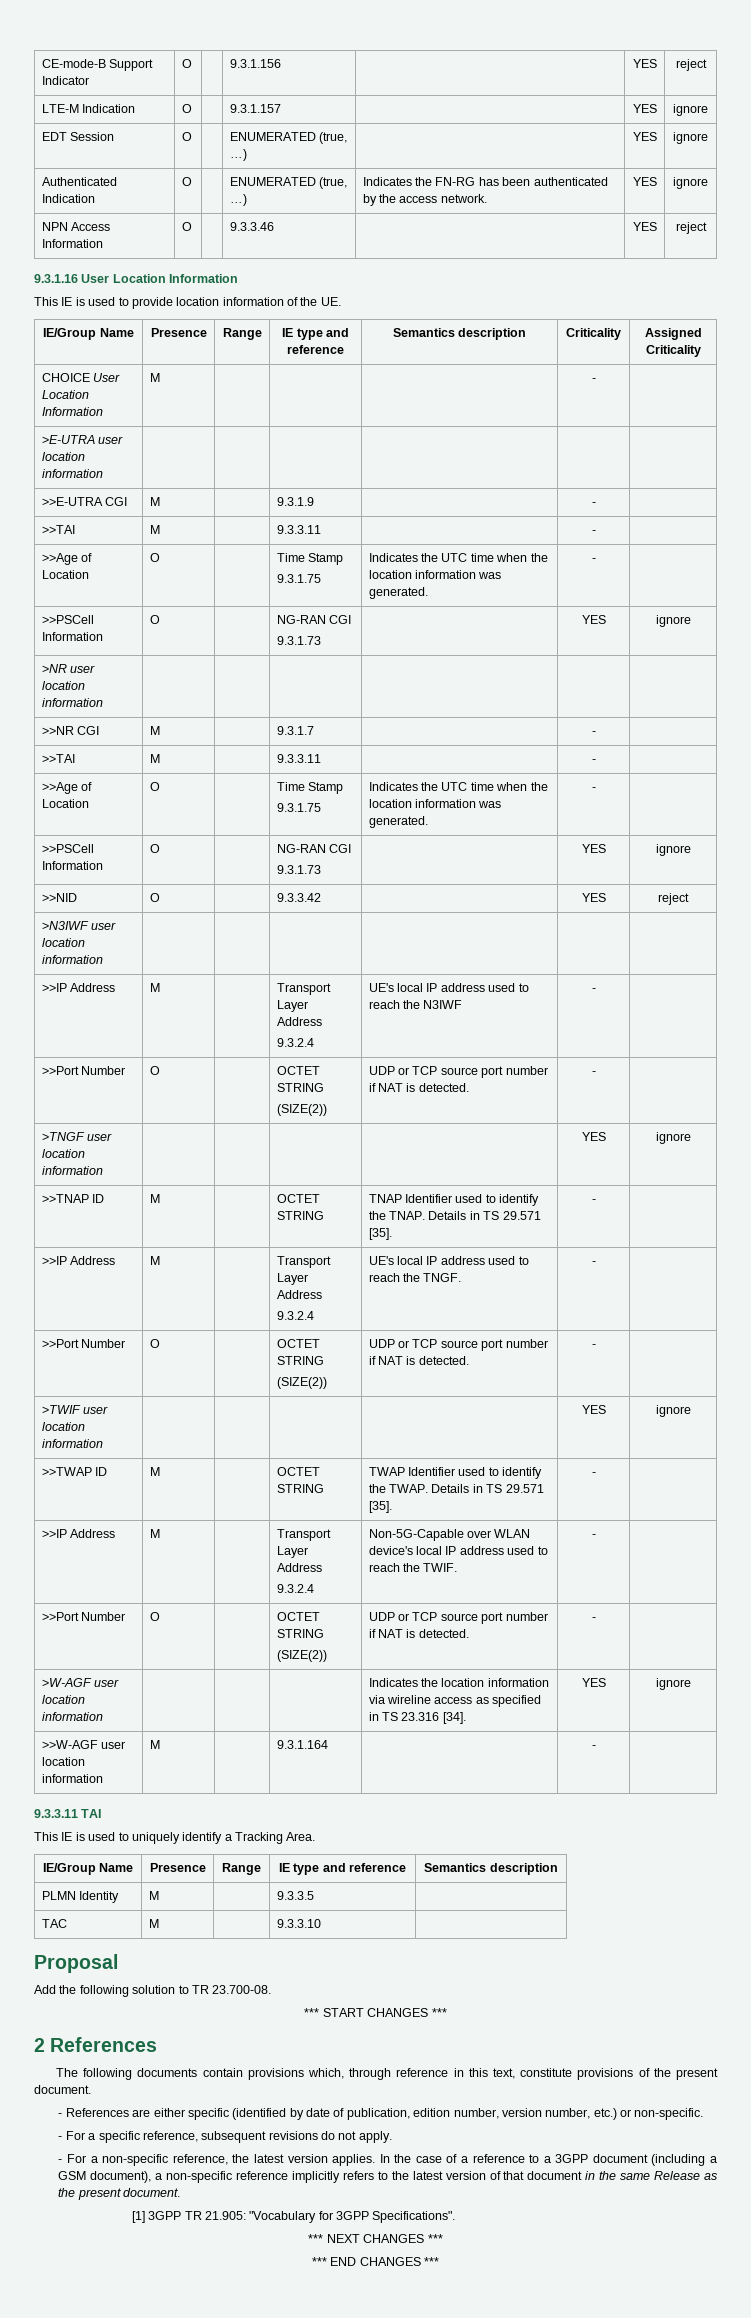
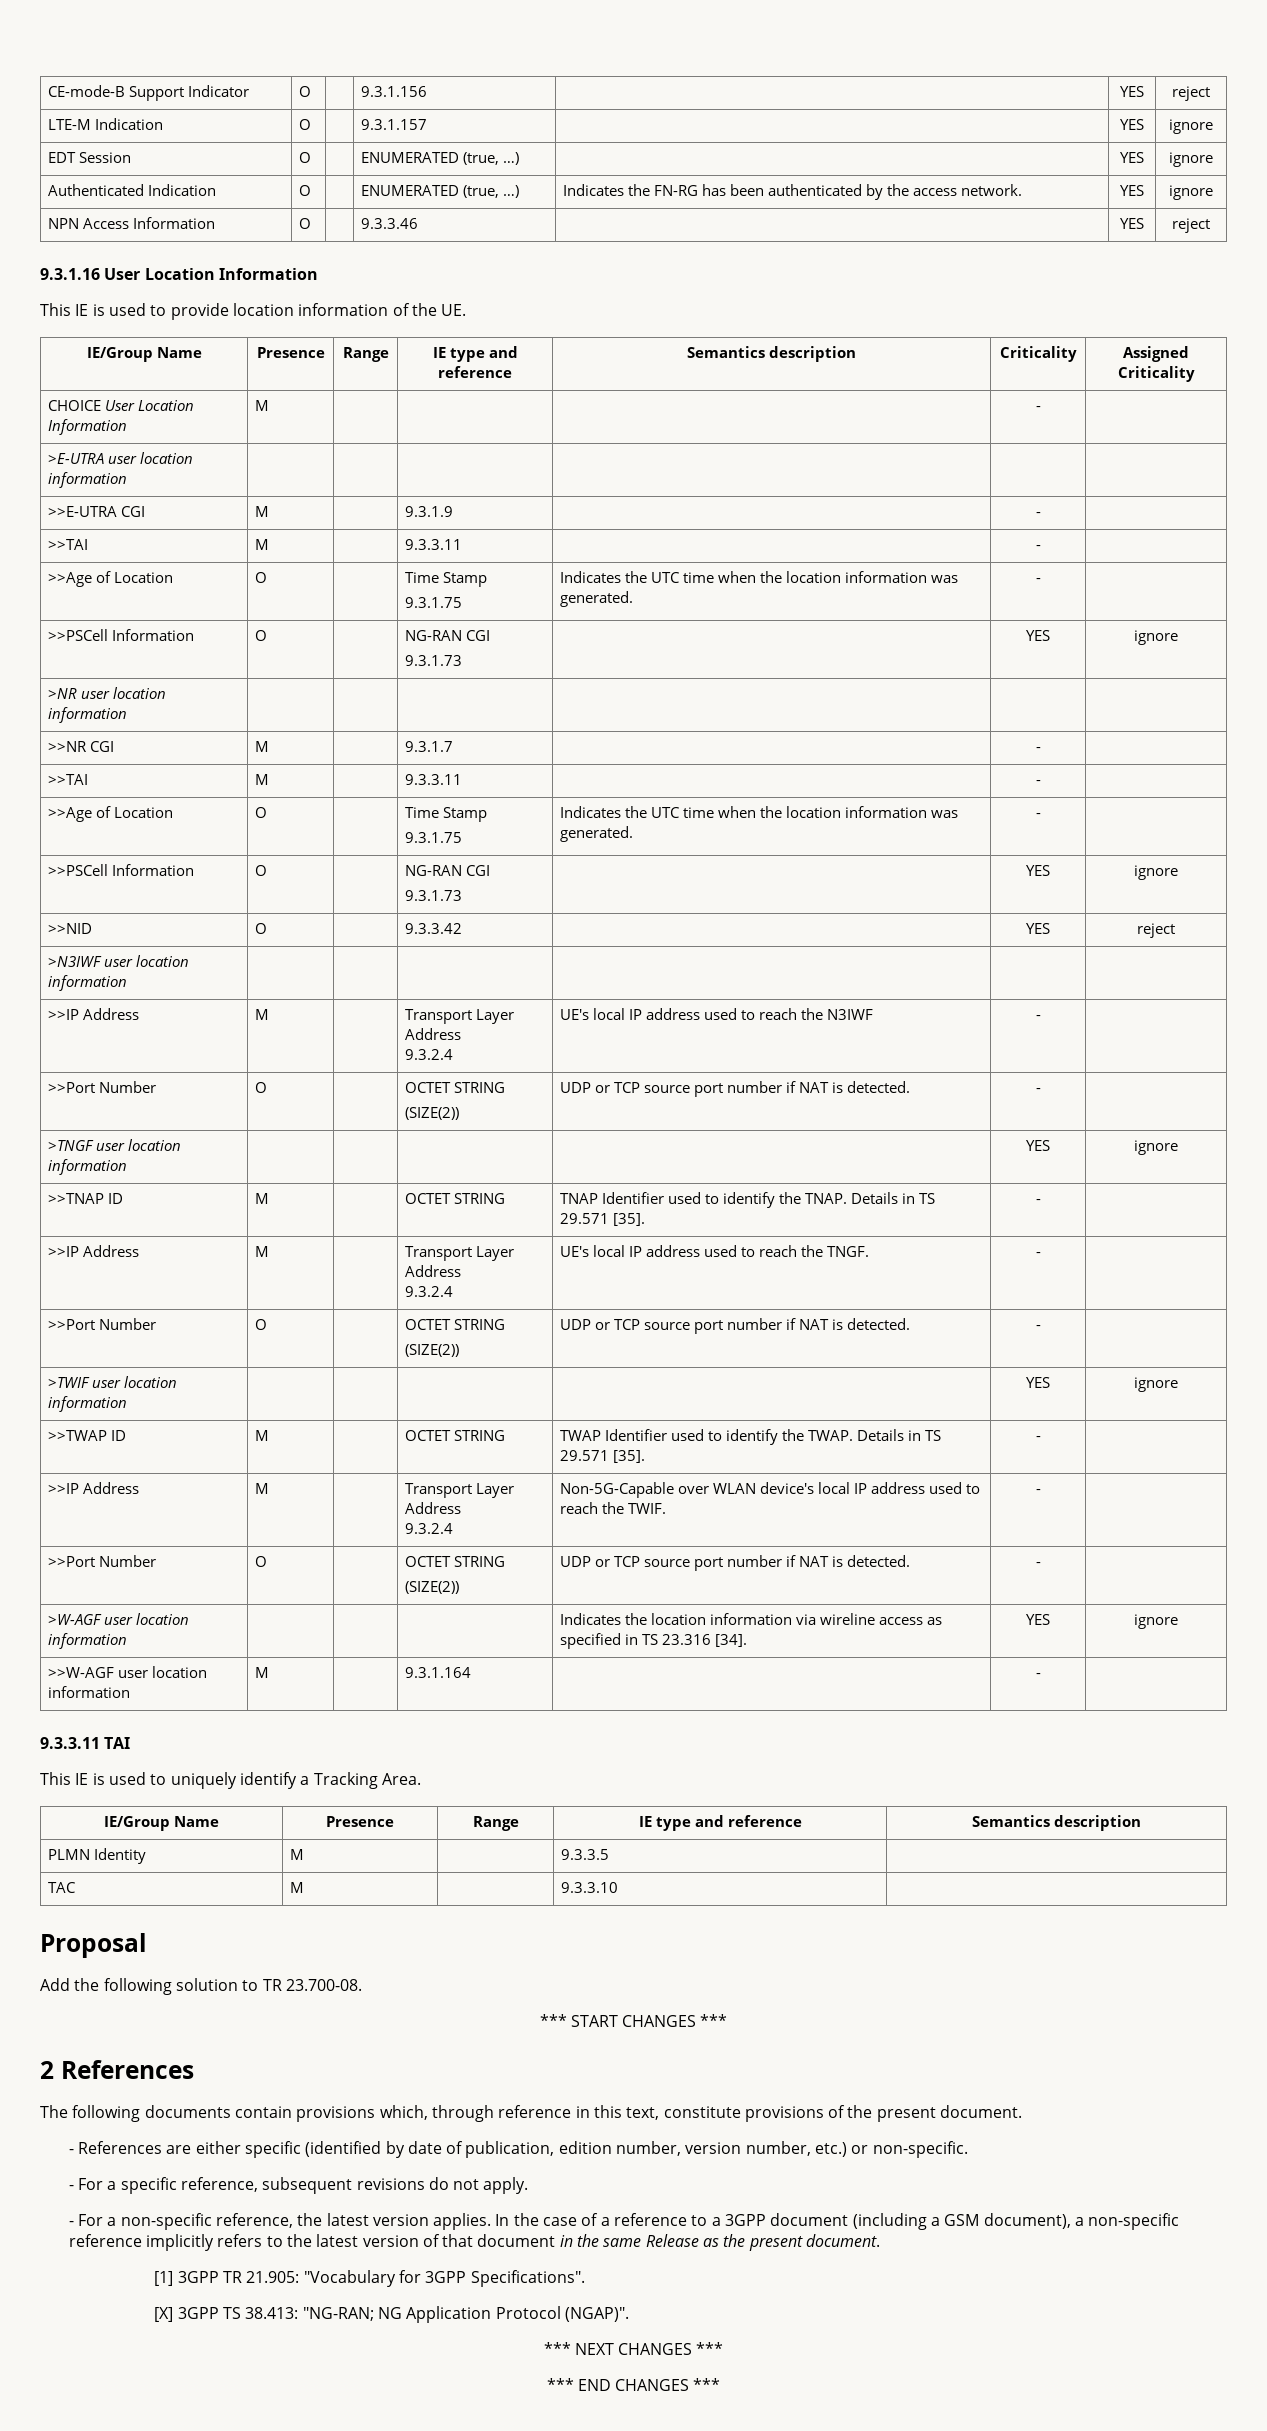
(456, 2217) none -> [154,2306,629,2323] // [X] 3GPP TS 38.413: "NG-RAN; NG Application Protocol (NGAP)".

